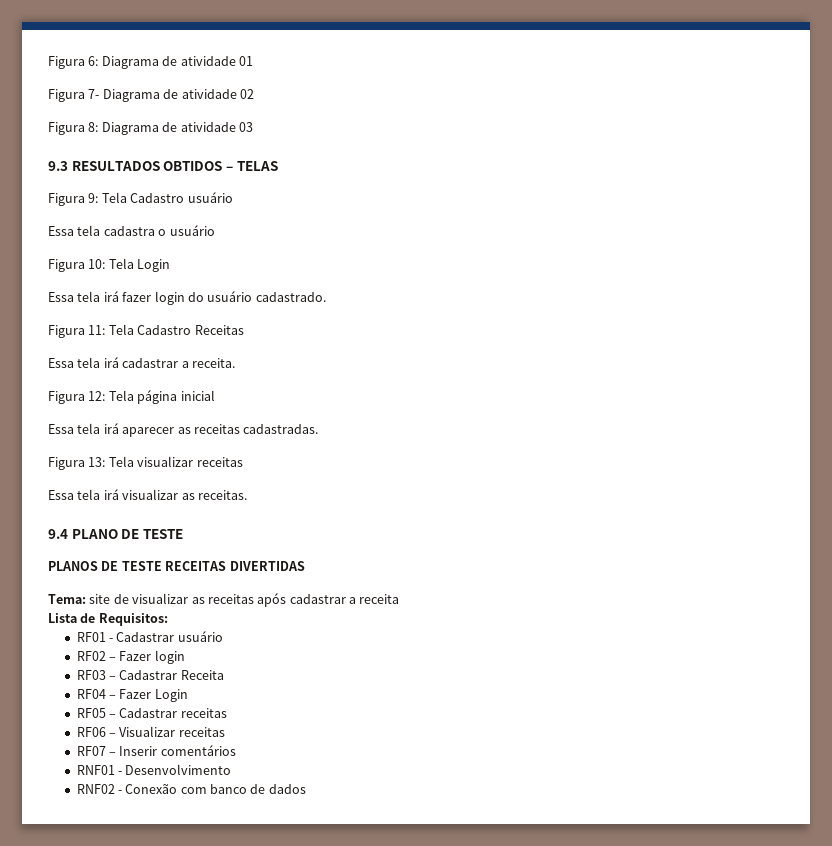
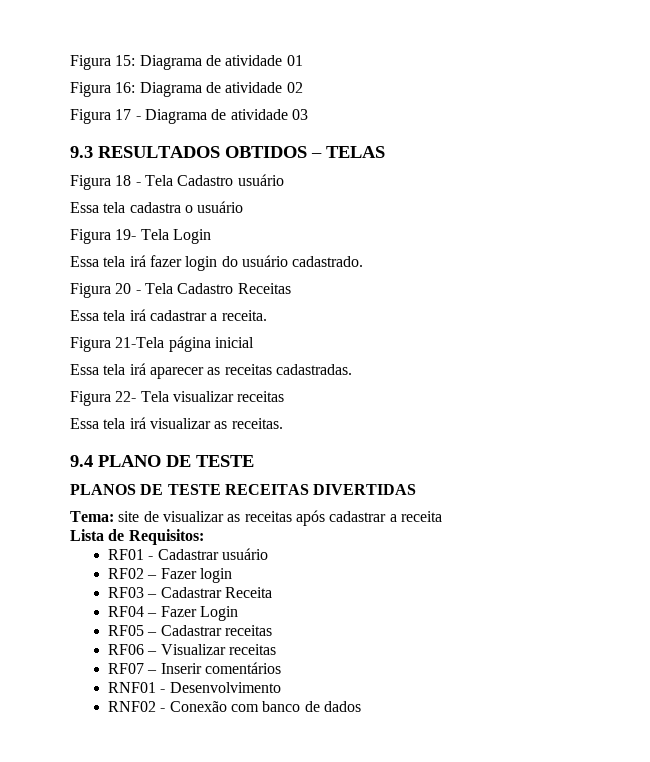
[48,56,99,69] Figura 6: -> [70,55,136,70] Figura 15:
[88,89,100,99] 7- -> [115,82,136,93] 16:
[88,122,99,132] 8: -> [115,109,141,120] 17 -
[88,193,99,203] 9: -> [115,175,141,186] 18 -
[88,259,106,269] 10: -> [115,229,137,240] 19-
[88,325,106,335] 11: -> [115,283,141,294] 20 -
[88,390,134,401] 12: Tela -> [115,337,165,348] 21-Tela
[88,457,106,467] 13: -> [115,391,137,402] 22-

